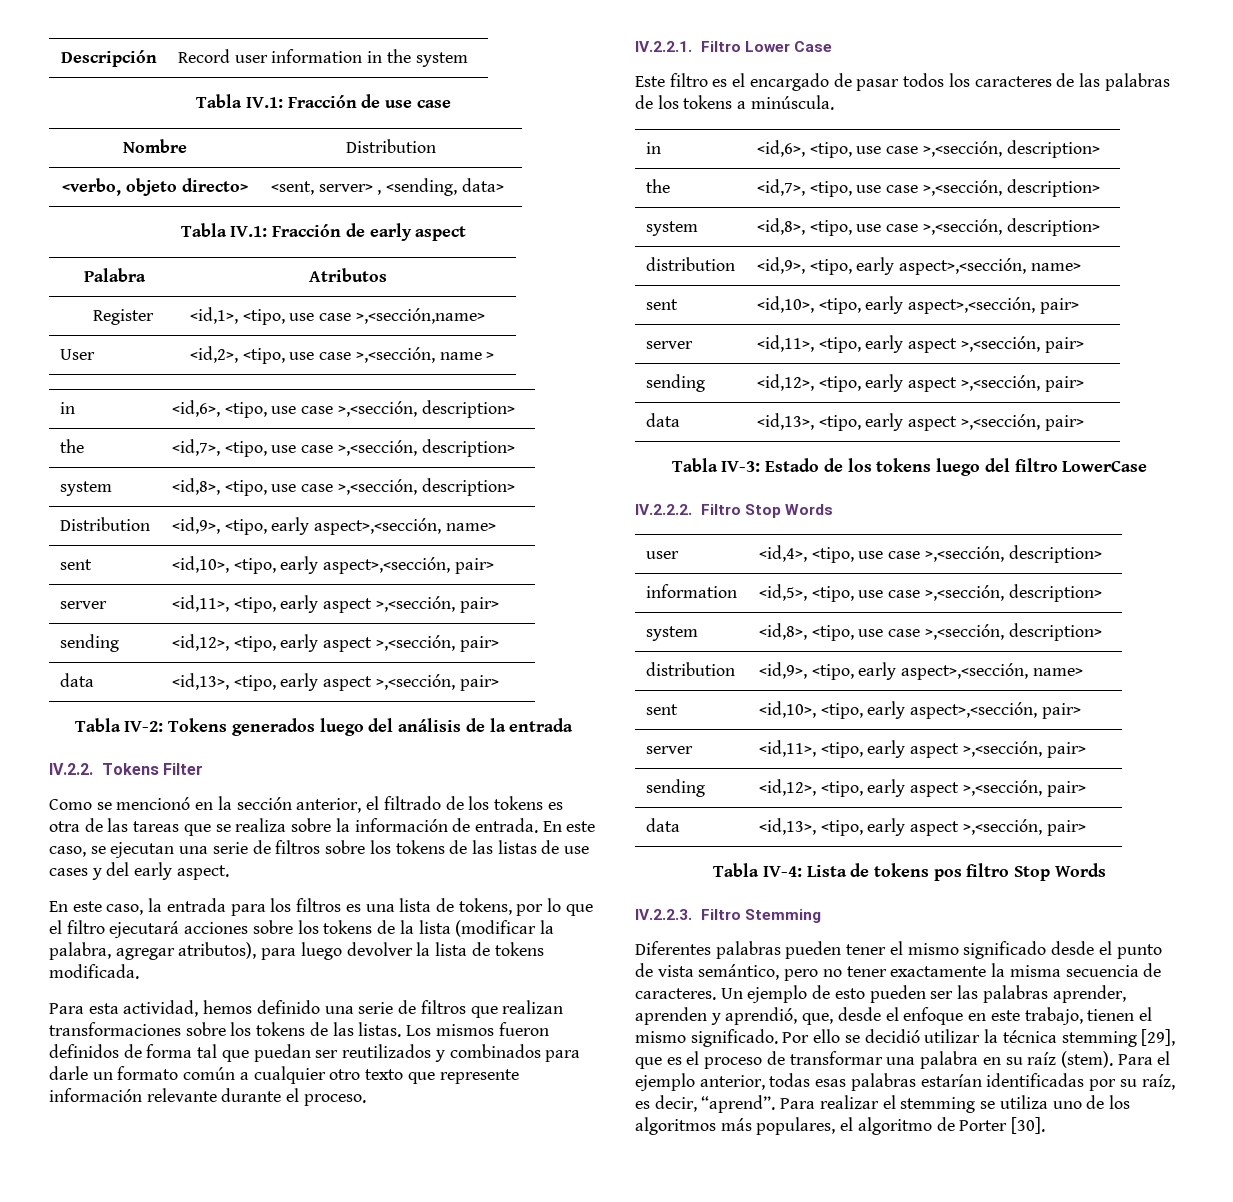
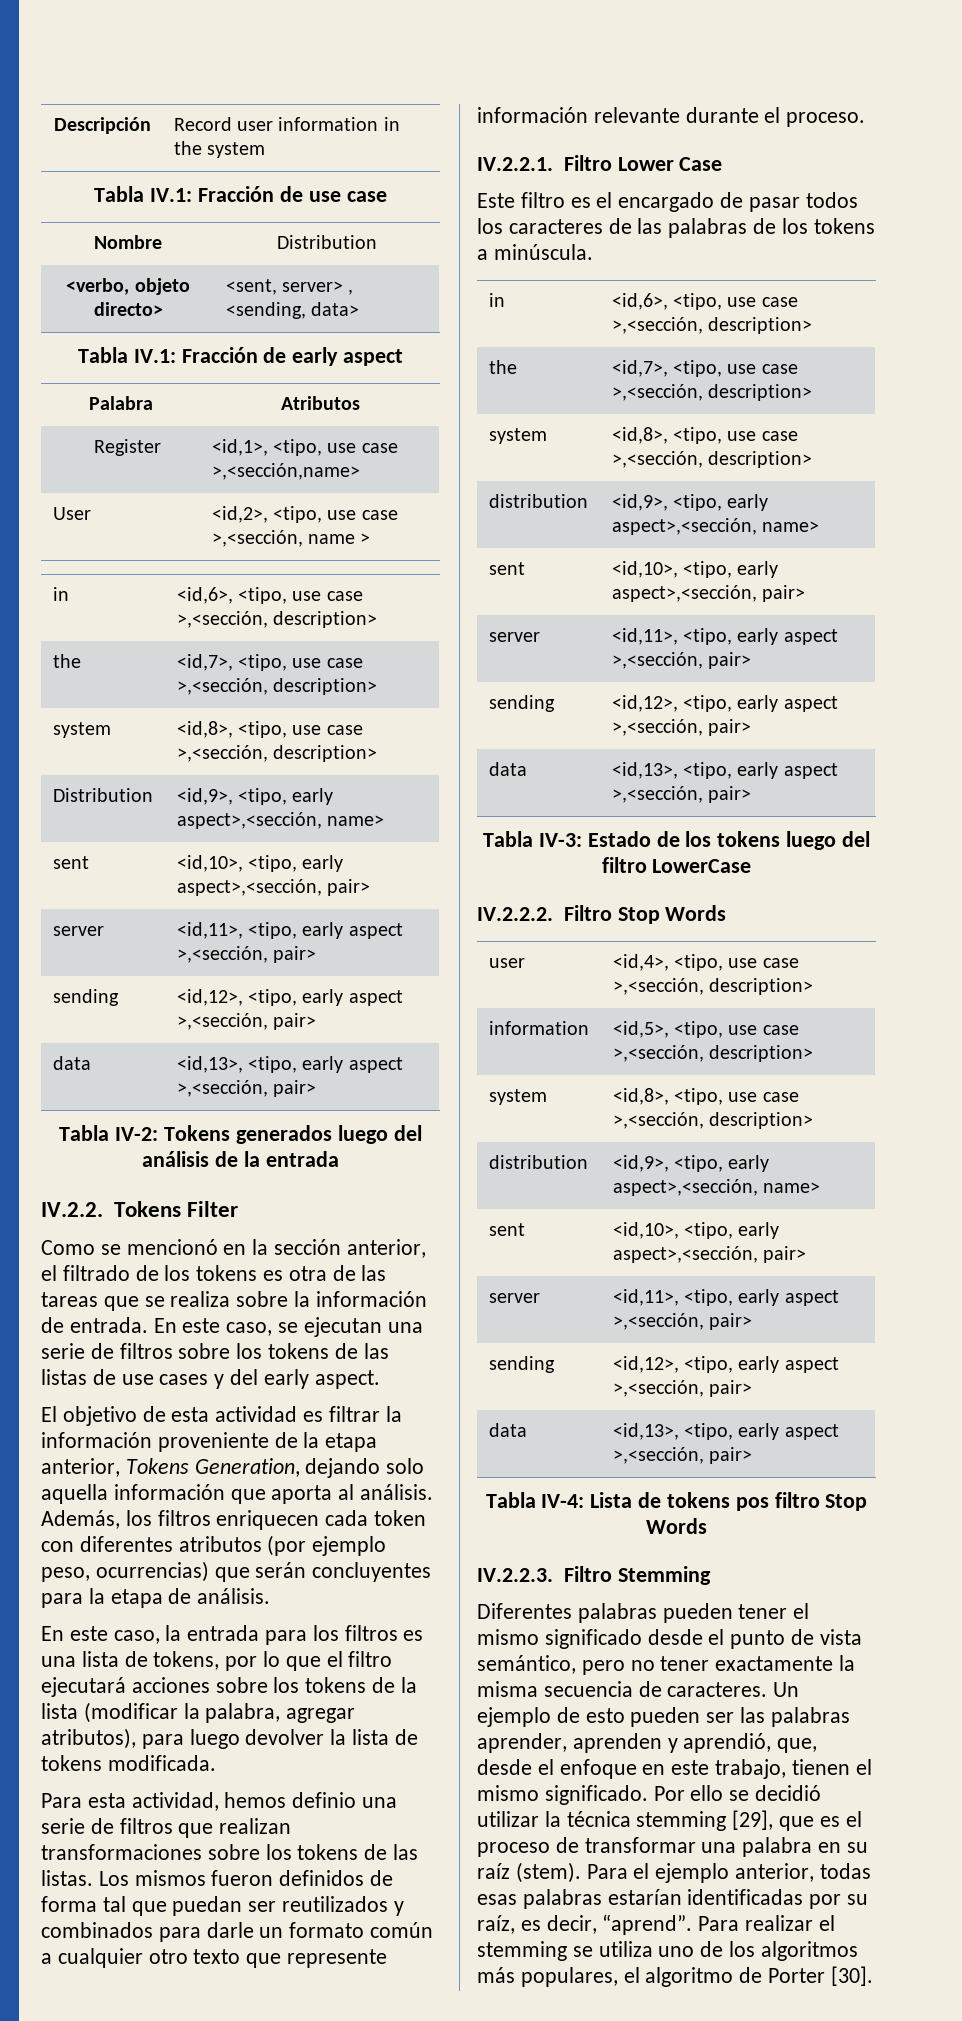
(229, 872) none -> [41,1406,402,1426] [41,1432,378,1452] [41,1458,425,1478] [41,1484,434,1504] [41,1510,427,1530] [41,1535,387,1556] [41,1561,432,1582] [41,1588,271,1608] // El objetivo de esta actividad es filtrar la información proveniente de la etapa anterior, Tokens Generation, dejando solo aquella información que aporta al análisis. Además, los filtros enriquecen cada token con diferentes atributos (por ejemplo peso, ocurrencias) que serán concluyentes para la etapa de análisis.
[256,1000,320,1014] definido -> [292,1792,357,1808] definio

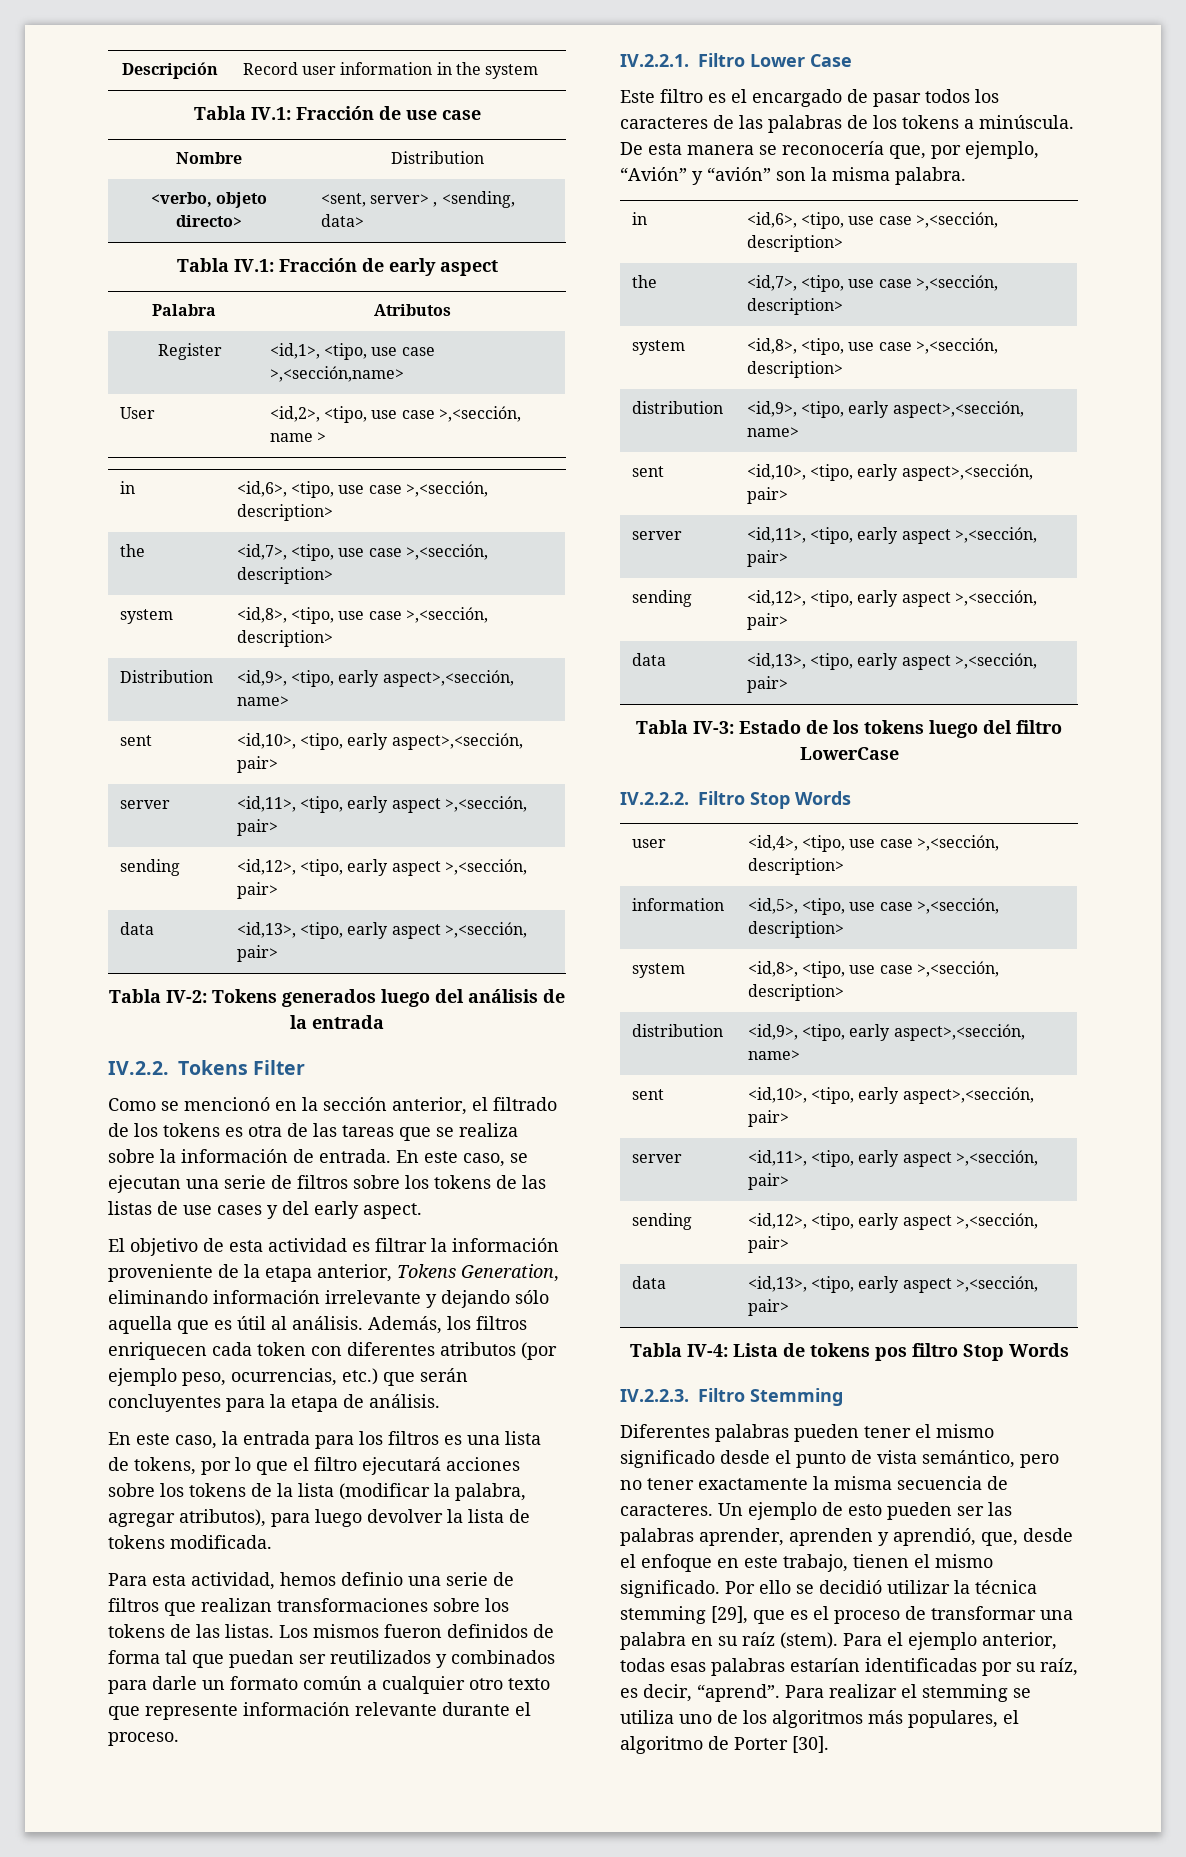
[305,1458,425,1478] [41,1484,333,1504] dejando solo aquella información que aporta -> [108,1290,549,1308] [108,1316,266,1334] eliminando información irrelevante y dejando sólo aquella que es útil
[95,1561,209,1582] ocurrencias) -> [231,1368,378,1386] ocurrencias, etc.)
(593, 252) none -> [620,141,1039,159] [620,167,966,185] De esta manera se reconocería que, por ejemplo, “Avión” y “avión” son la misma palabra.

